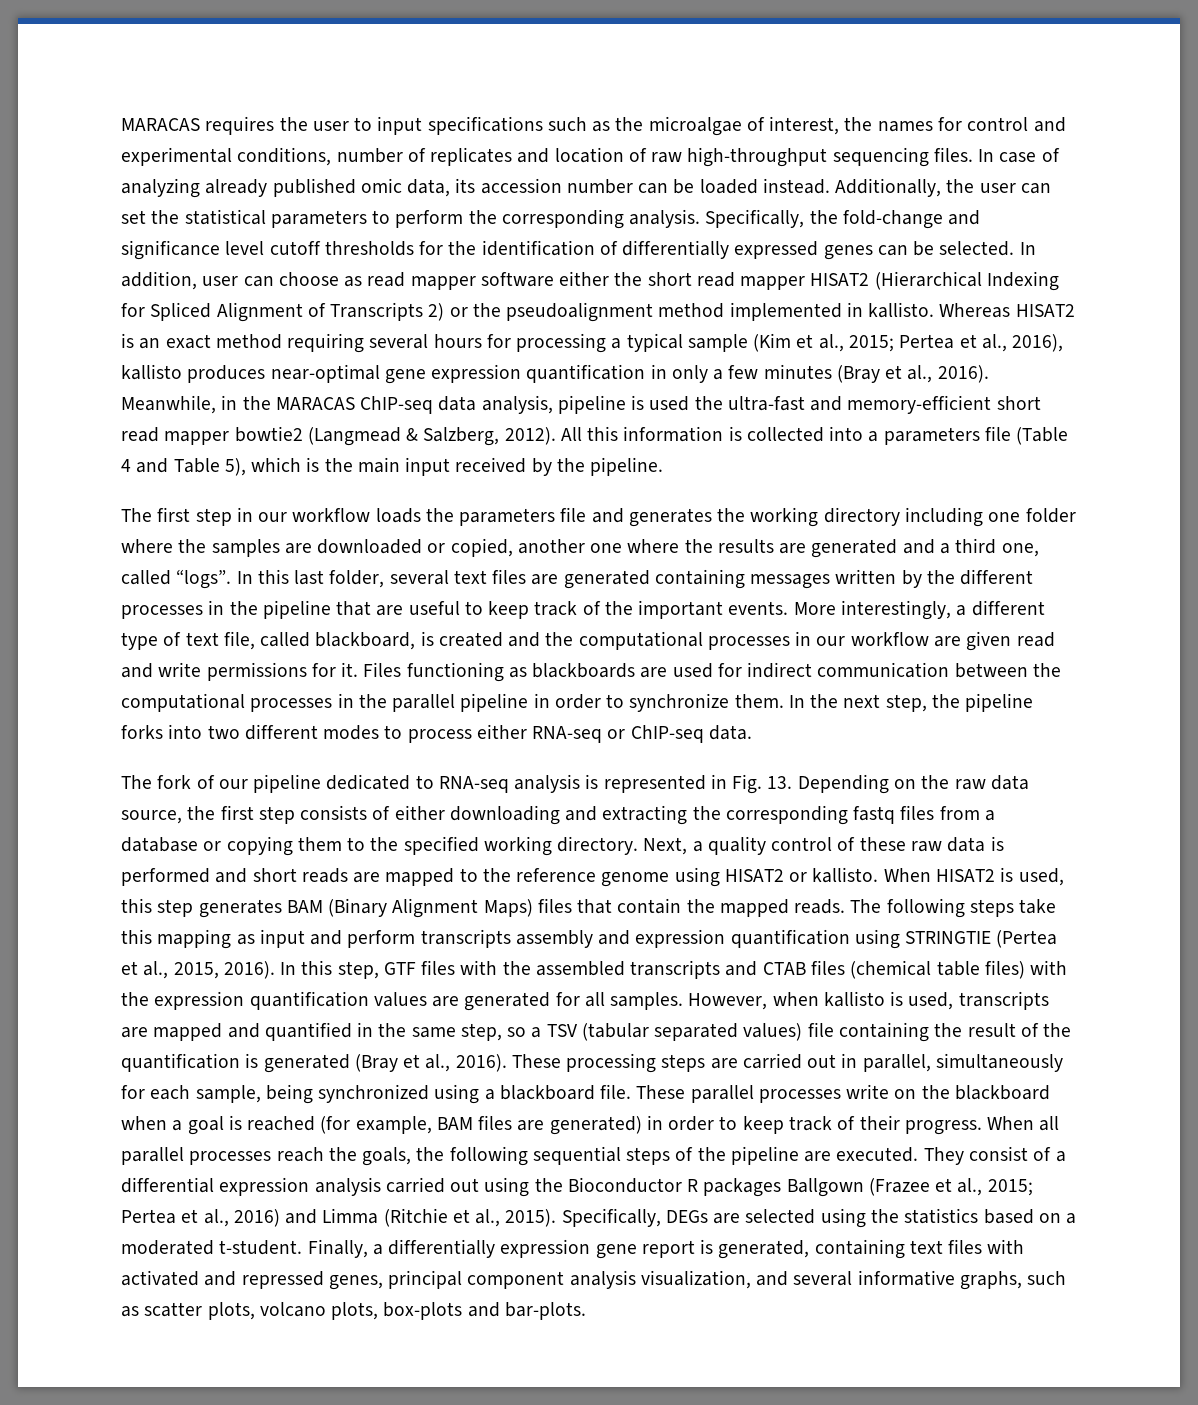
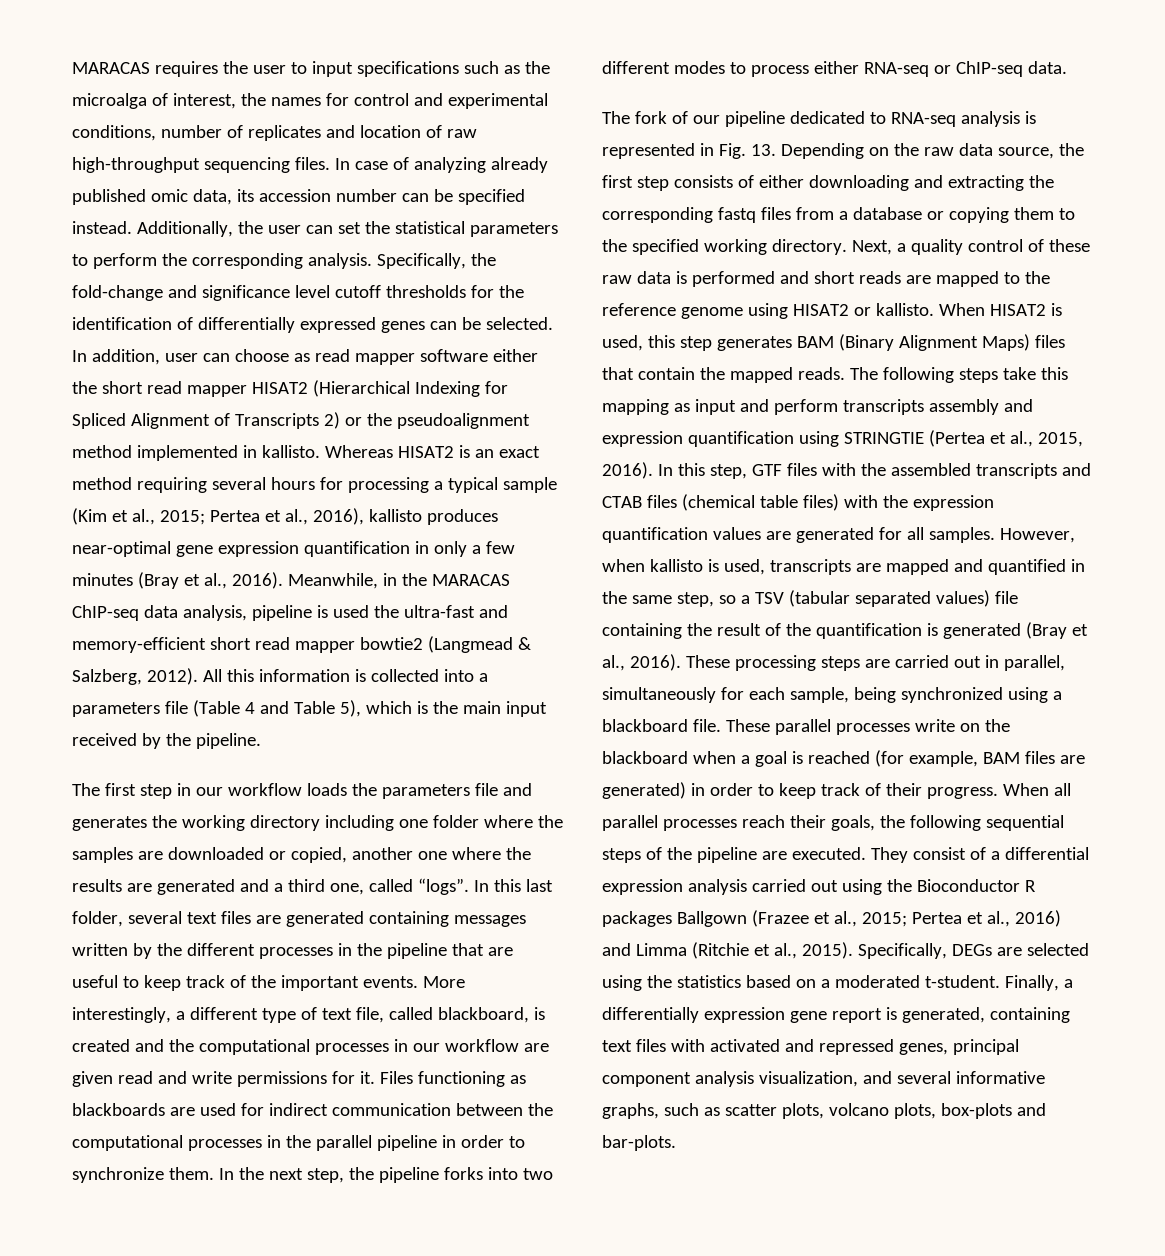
[648,116,742,136] microalgae -> [72,93,147,109] microalga
[699,179,758,194] loaded -> [457,189,525,205] specified
[328,1147,357,1161] the -> [789,815,826,828] their

